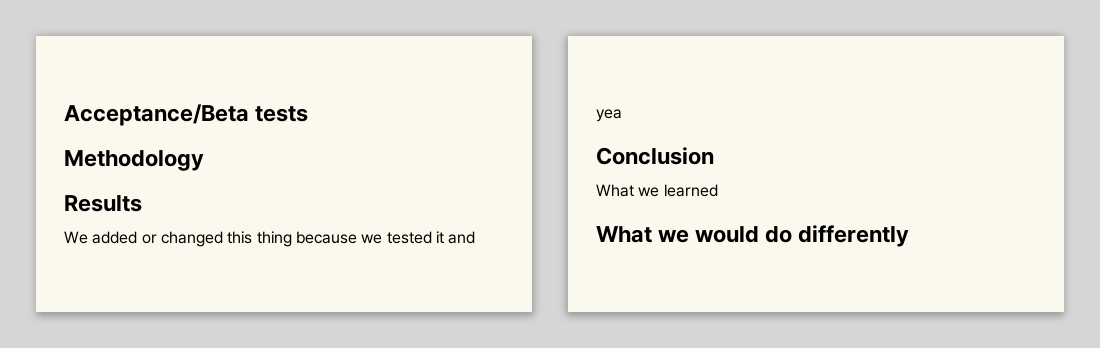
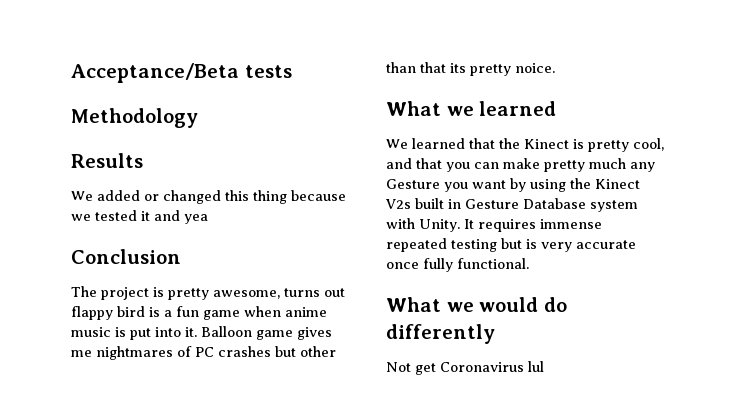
[596,184,718,197] What we learned -> [71,286,345,300] [71,306,327,320] [71,326,332,340] [71,346,336,360] [386,62,555,76] [386,101,557,116] [386,138,664,152] [386,158,655,172] [386,178,640,192] [385,198,638,212] [386,218,602,232] [386,238,636,252] [386,258,529,272] The project is pretty awesome, turns out flappy bird is a fun game when anime music is put into it. Balloon game gives me nightmares of PC crashes but other than that its pretty noice. // What we learned // We learned that the Kinect is pretty cool, and that you can make pretty much any Gesture you want by using the Kinect V2s built in Gesture Database system with Unity. It requires immense repeated testing but is very accurate once fully functional.
(910, 236) none -> [386,361,544,375] // Not get Coronavirus lul

